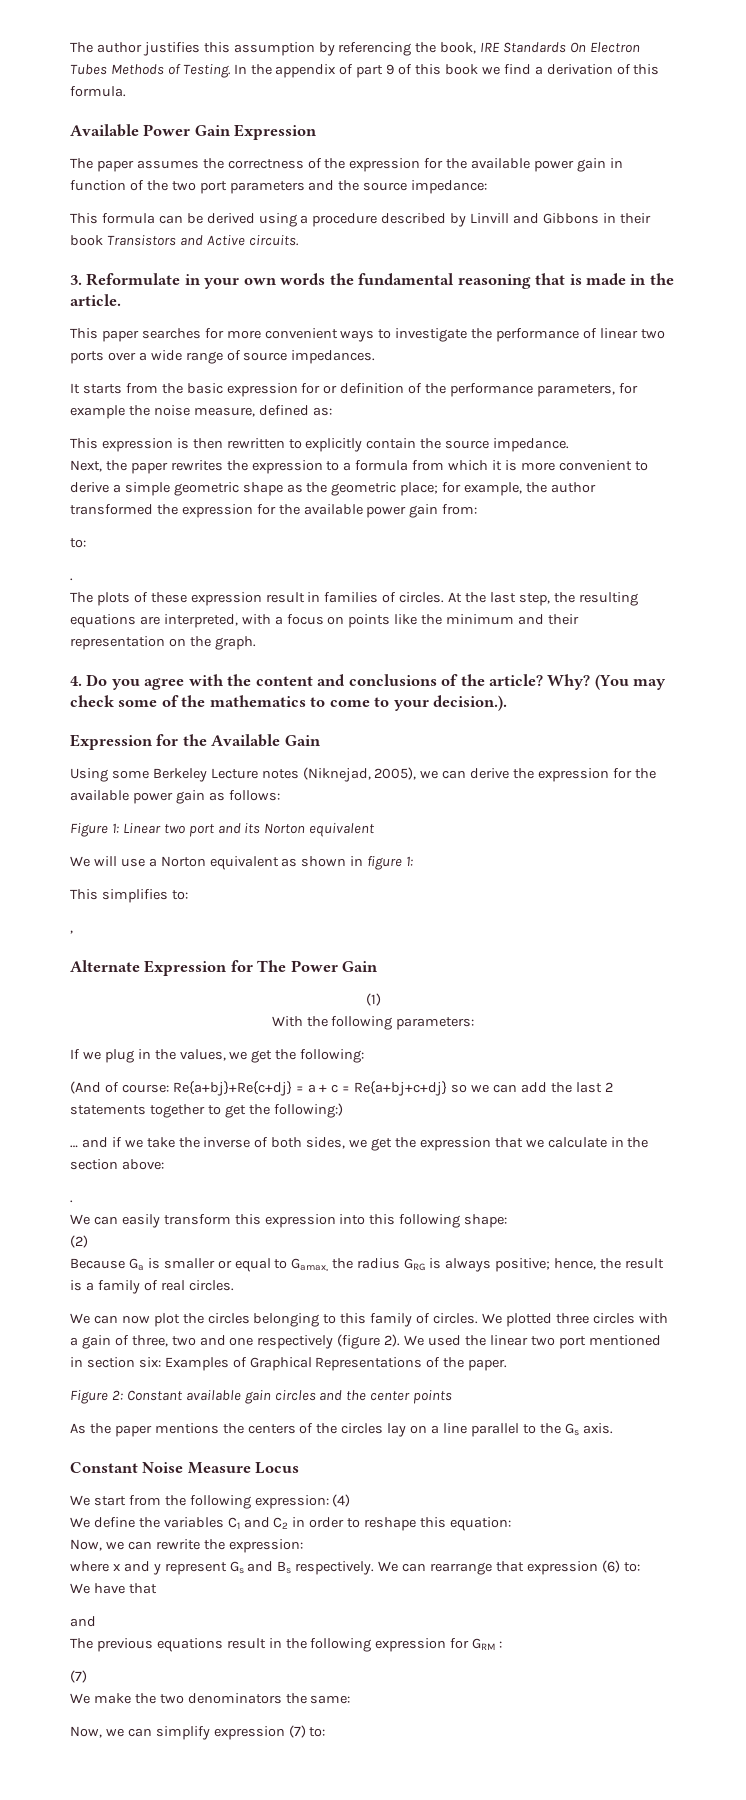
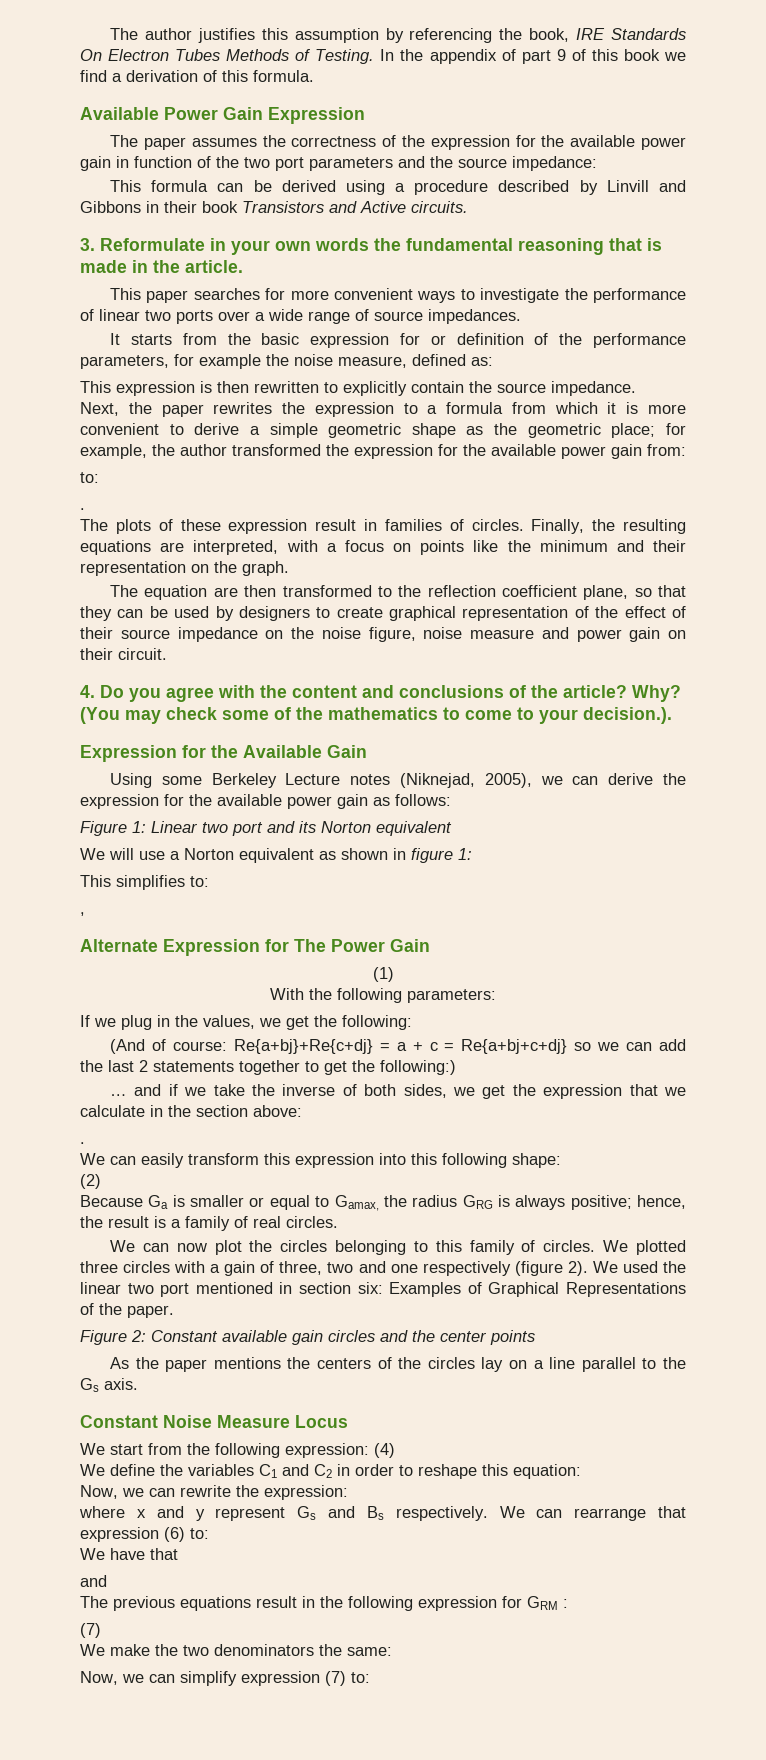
[448,592,550,606] At the last step, -> [531,519,585,534] Finally,
(256, 643) none -> [110,585,686,600] [80,606,686,621] [80,627,686,642] [80,648,167,660] // The equation are then transformed to the reflection coefficient plane, so that they can be used by designers to create graphical representation of the effect of their source impedance on the noise figure, noise measure and power gain on their circuit.

